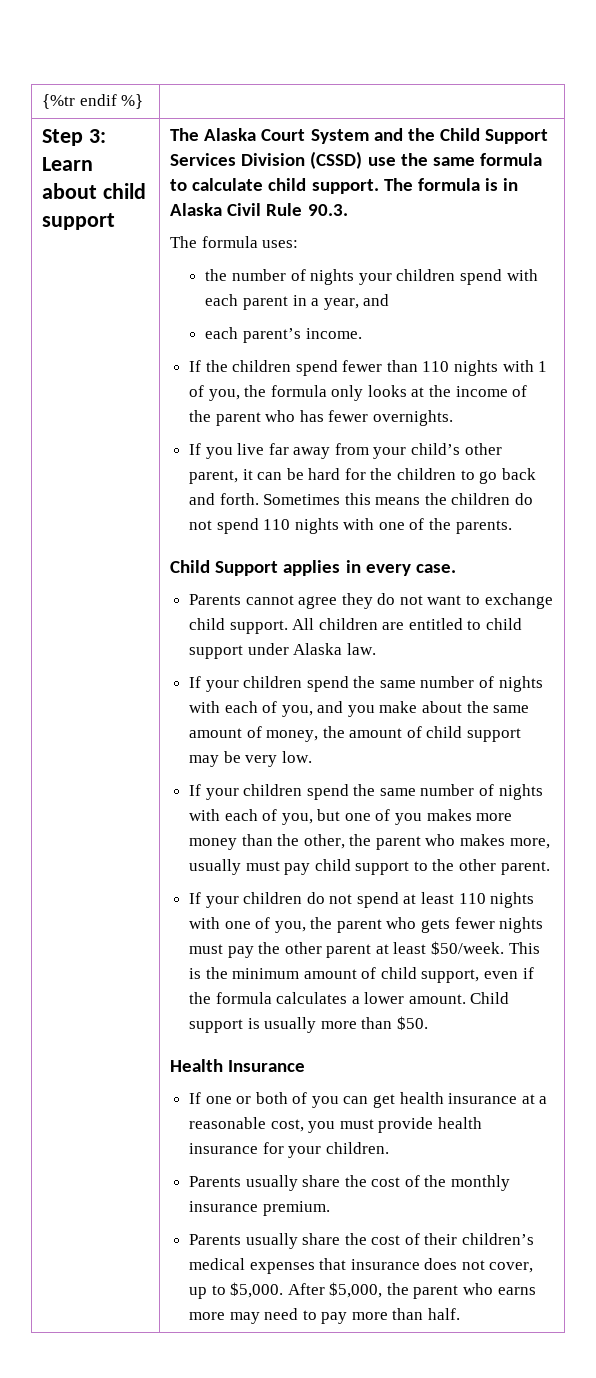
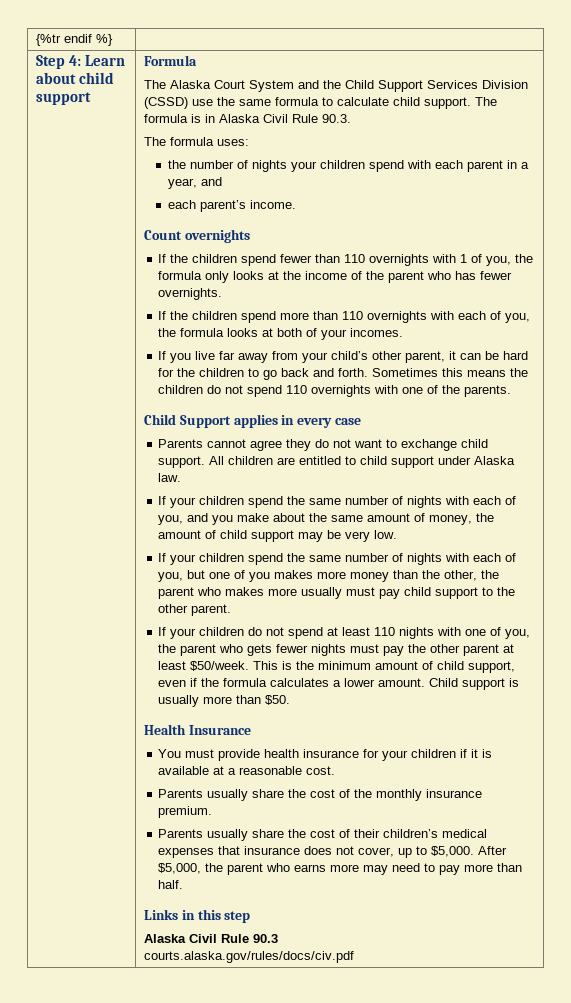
[89,129,107,143] 3: -> [68,55,81,66] 4:
(116, 221) none -> [144,55,198,66] Formula //
(362, 333) none -> [144,229,250,243] // Count overnights
[454,360,499,376] nights -> [369,254,430,266] overnights
(453, 418) none -> [158,311,531,323] [158,328,404,340] // If the children spend more than 110 overnights with each of you, the formula looks at both of your incomes.
[294,518,339,534] nights -> [311,385,372,397] overnights
[415,564,456,573] case. -> [334,418,361,425] case
[509,838,550,849] more, -> [268,588,298,596] more
[188,1092,548,1108] [188,1117,336,1133] If one or both of you can get health insurance at a reasonable cost, you -> [158,749,182,758] You
[325,1142,389,1154] children. -> [411,749,493,758] [158,766,336,775] children if it is available at a reasonable cost.
(461, 1314) none -> [144,909,251,923] [144,934,279,943] [144,951,355,963] // Links in this step // Alaska Civil Rule 90.3 // courts.alaska.gov/rules/docs/civ.pdf

